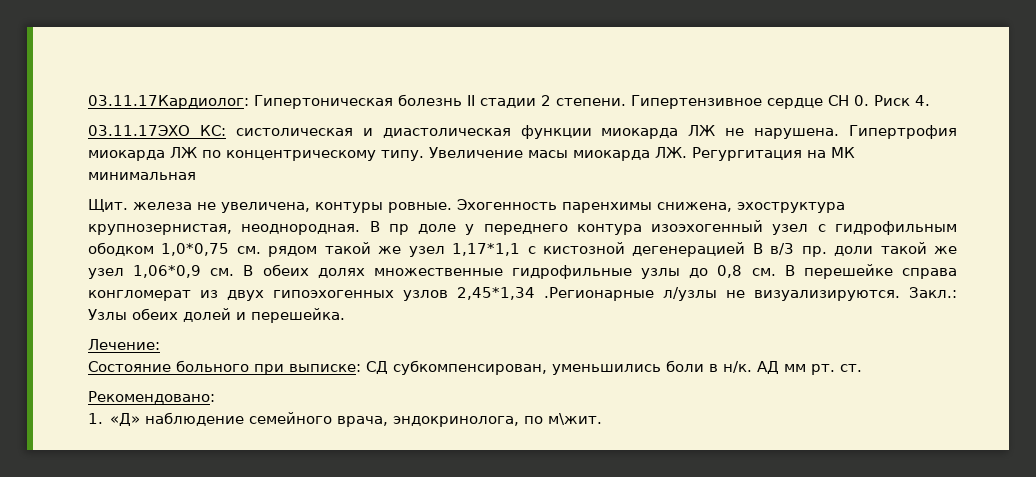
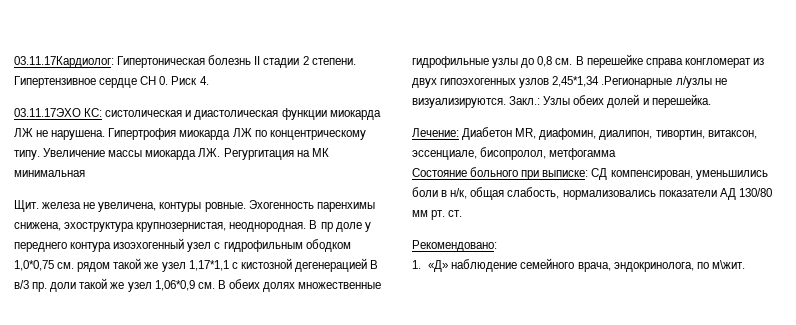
[528,150,568,158] масы -> [108,150,143,157] массы
(160, 344) none -> [462,127,757,140] [412,147,617,160] Диабетон MR, диафомин, диалипон, тивортин, витаксон, эссенциале, бисопролол, метфогамма
[393,360,547,375] субкомпенсирован, -> [610,170,693,180] компенсирован,
[723,361,779,374] н/к. АД -> [450,187,772,200] н/к, общая слабость, нормализовались показатели АД 130/80

